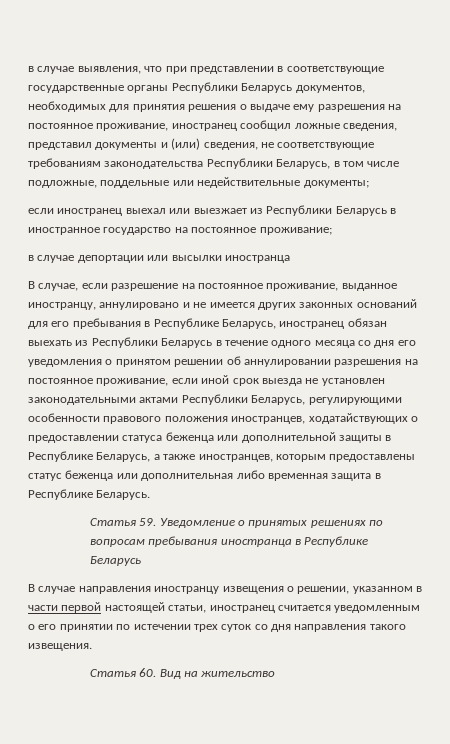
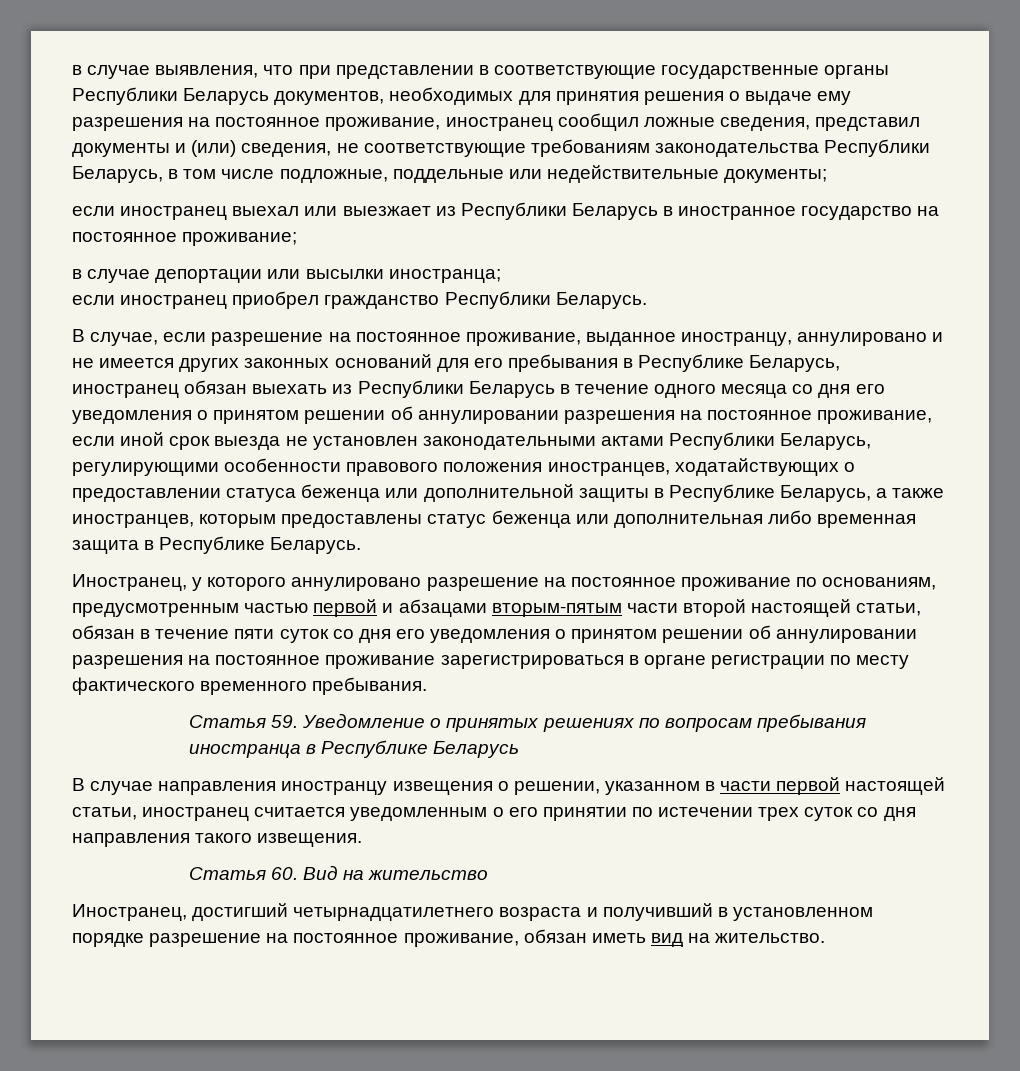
[224,255,290,263] иностранца -> [388,269,501,283] [72,291,647,309] иностранца; // если иностранец приобрел гражданство Республики Беларусь.
(151, 495) none -> [72,574,937,591] [72,599,922,617] [72,625,917,643] [72,655,910,669] [72,677,428,695] // Иностранец, у которого аннулировано разрешение на постоянное проживание по основаниям, предусмотренным частью первой и абзацами вторым-пятым части второй настоящей статьи, обязан в течение пяти суток со дня его уведомления о принятом решении об аннулировании разрешения на постоянное проживание зарегистрироваться в органе регистрации по месту фактического временного пребывания.
(276, 674) none -> [72,903,873,921] [72,929,826,947] // Иностранец, достигший четырнадцатилетнего возраста и получивший в установленном порядке разрешение на постоянное проживание, обязан иметь вид на жительство.

